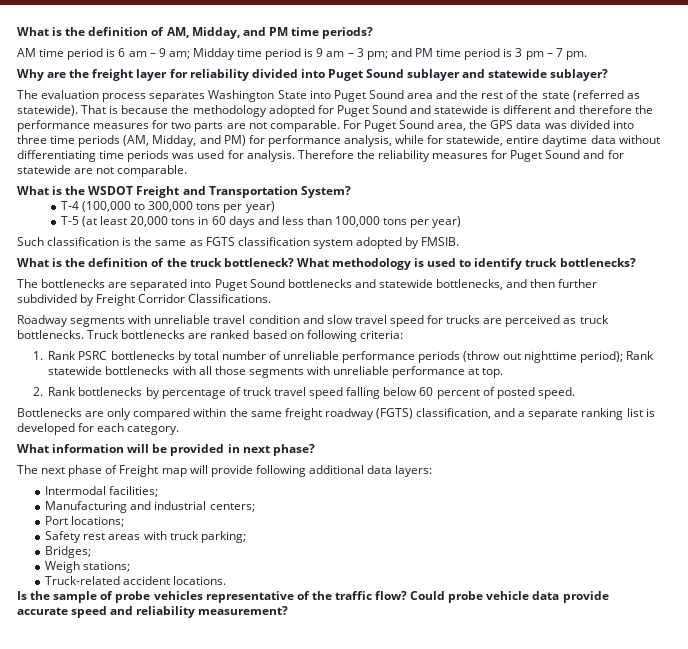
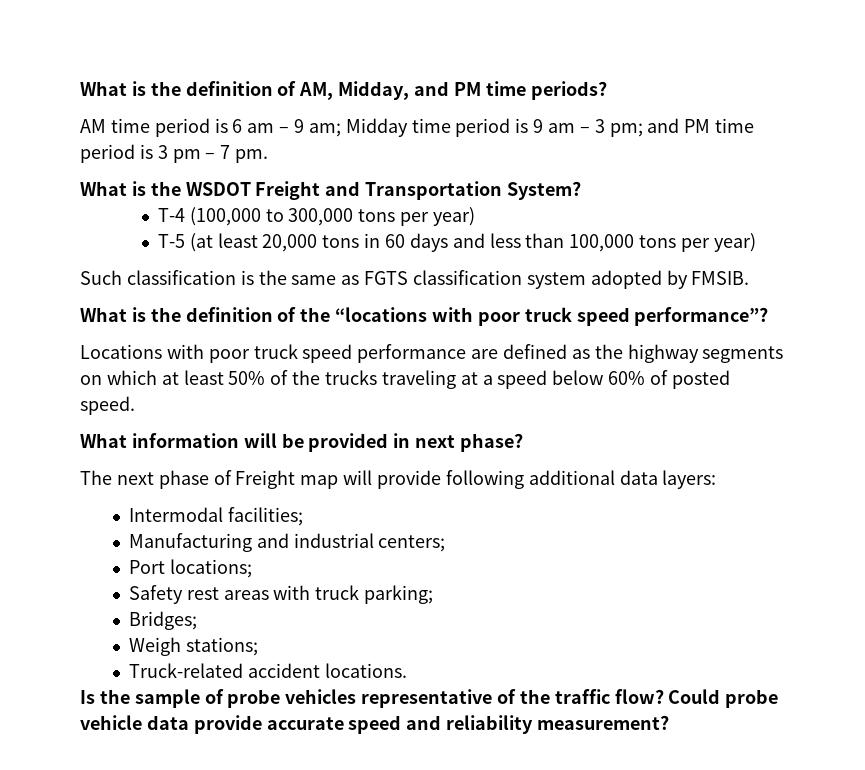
[17,69,609,81] [17,90,640,102] [17,105,653,117] [17,120,634,132] [17,135,660,147] [17,150,624,162] [17,165,188,177] // Why are the freight layer for reliability divided into Puget Sound sublayer and statewide sublayer? // The evaluation process separates Washington State into Puget Sound area and the rest of the state (referred as statewide). That is because the methodology adopted for Puget Sound and statewide is different and therefore the performance measures for two parts are not comparable. For Puget Sound area, the GPS data was divided into three time periods (AM, Midday, and PM) for performance analysis, while for statewide, entire daytime data without differentiating time periods was used for analysis. Therefore the reliability measures for Puget Sound and for statewide are not comparable. -> (269, 156) none
[189,258,636,270] [17,279,598,291] [17,294,272,306] [17,315,609,327] [17,330,403,342] [32,351,654,363] [48,366,504,378] [32,387,575,399] [17,408,655,420] [17,423,180,435] truck bottleneck? What methodology is used to identify truck bottlenecks? // The bottlenecks are separated into Puget Sound bottlenecks and statewide bottlenecks, and then further subdivided by Freight Corridor Classifications. // Roadway segments with unreliable travel condition and slow travel speed for trucks are perceived as truck bottlenecks. Truck bottlenecks are ranked based on following criteria: // 1. Rank PSRC bottlenecks by total number of unreliable performance periods (throw out nighttime period); Rank statewide bottlenecks with all those segments with unreliable performance at top. // 2. Rank bottlenecks by percentage of truck travel speed falling below 60 percent of posted speed. // Bottlenecks are only compared within the same freight roadway (FGTS) classification, and a separate ranking list is developed for each category. -> [335,307,769,326] [80,344,784,363] [80,370,730,389] [80,396,135,415] “locations with poor truck speed performance”? // Locations with poor truck speed performance are defined as the highway segments on which at least 50% of the trucks traveling at a speed below 60% of posted speed.

